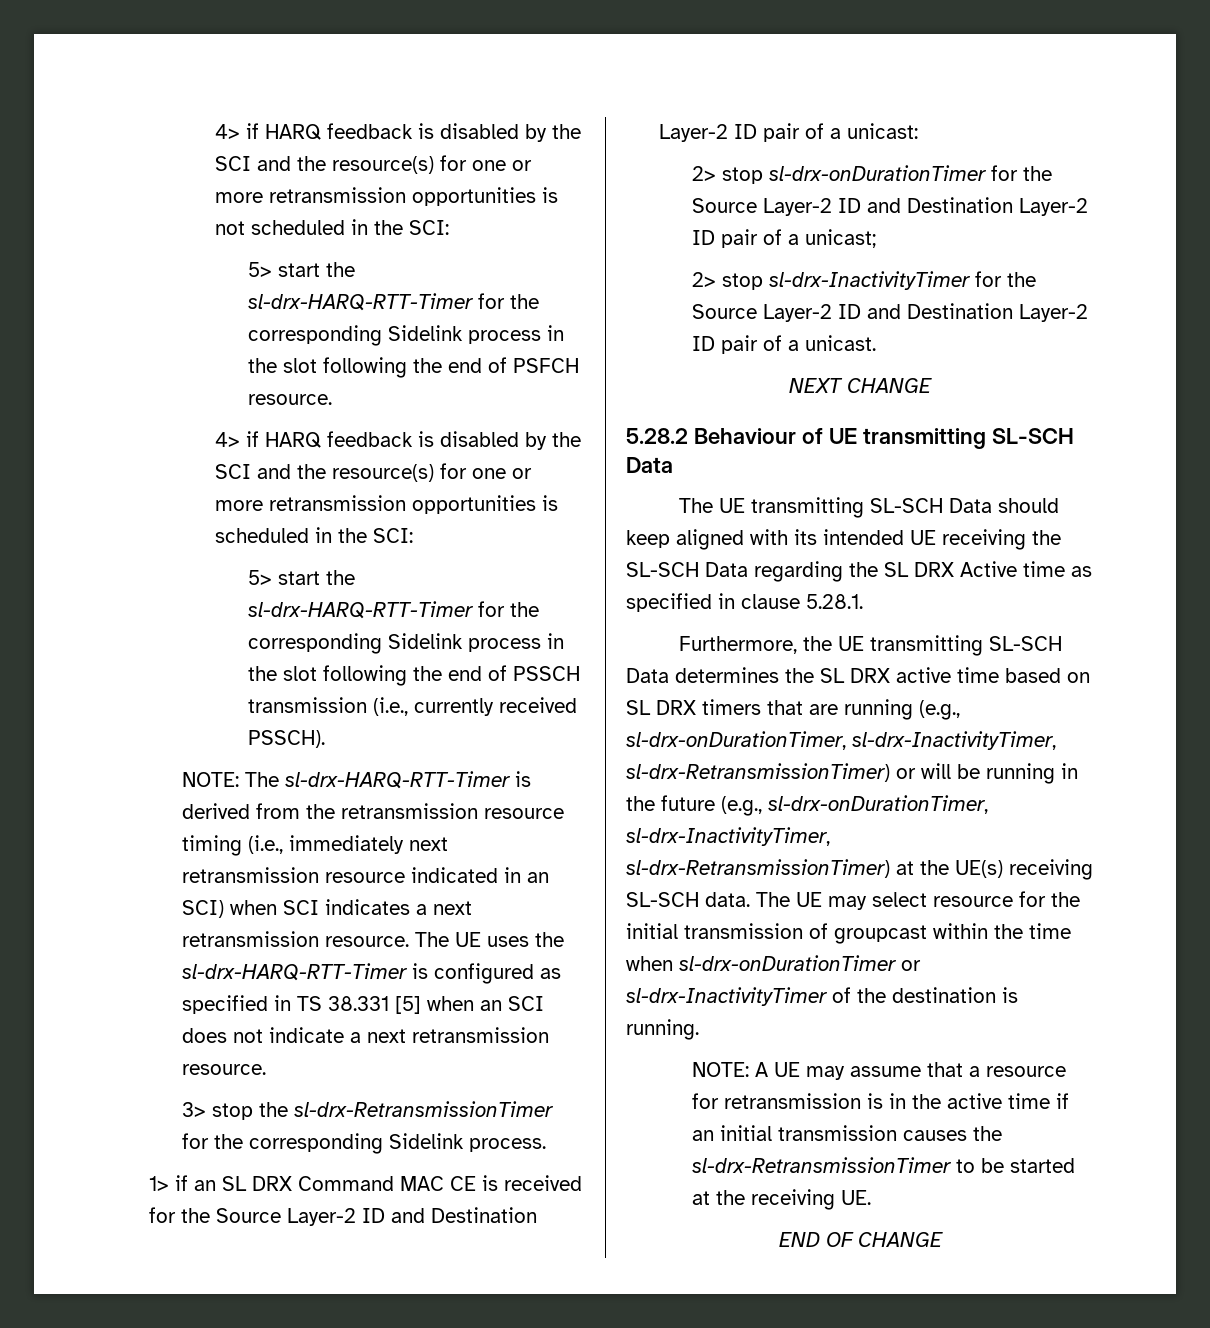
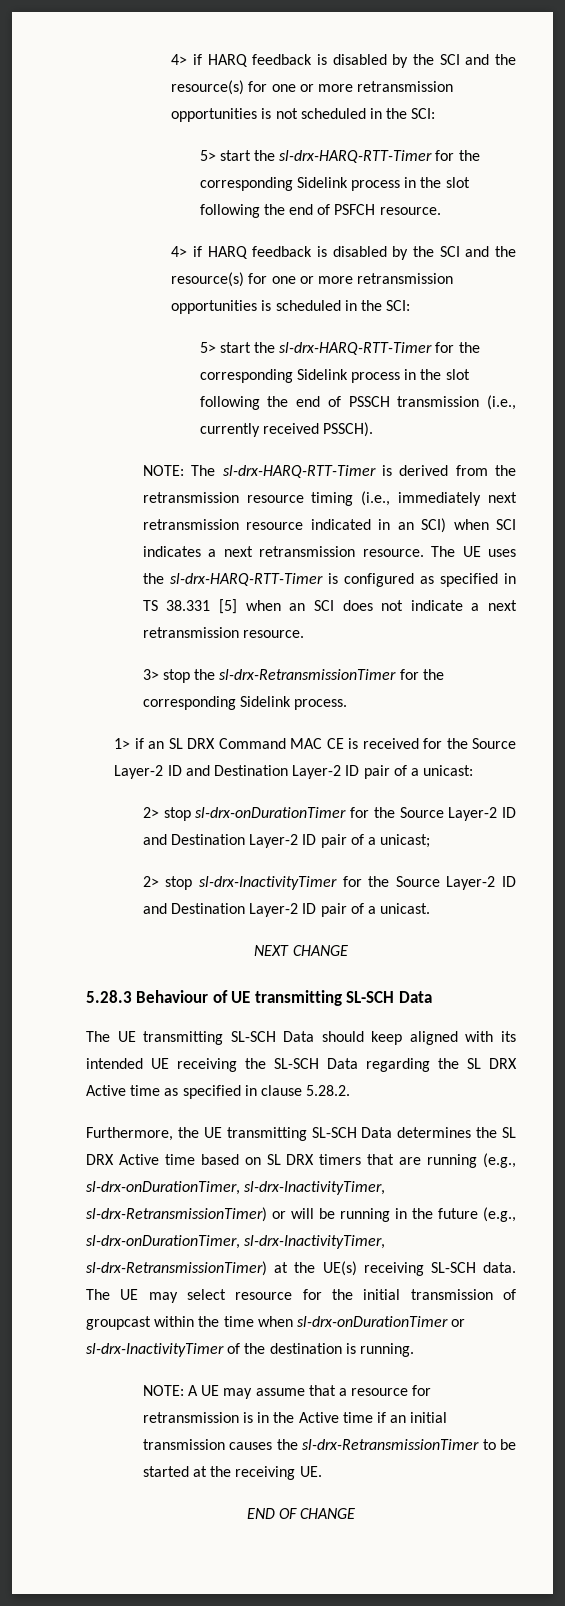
[626,428,688,444] 5.28.2 -> [86,990,132,1003] 5.28.3
[806,594,863,609] 5.28.1. -> [306,1085,351,1096] 5.28.2.
[896,667,951,683] active -> [118,1154,159,1165] Active
[947,1093,1003,1109] active -> [298,1412,339,1423] Active

